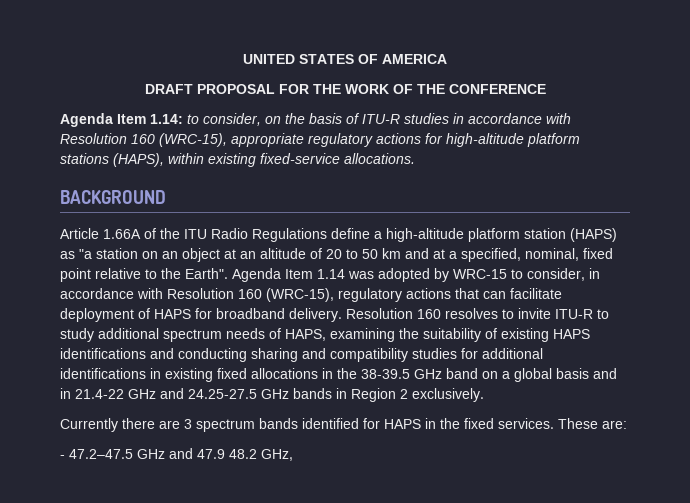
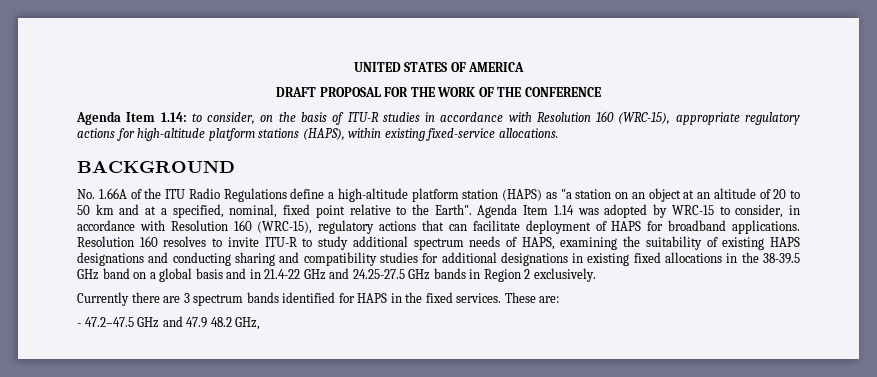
[60,228,99,239] Article -> [77,189,95,199] No.
[289,308,342,322] delivery. -> [732,220,801,234] applications.
[60,348,146,359] identifications -> [77,252,144,266] designations
[60,368,146,379] identifications -> [500,252,568,266] designations

